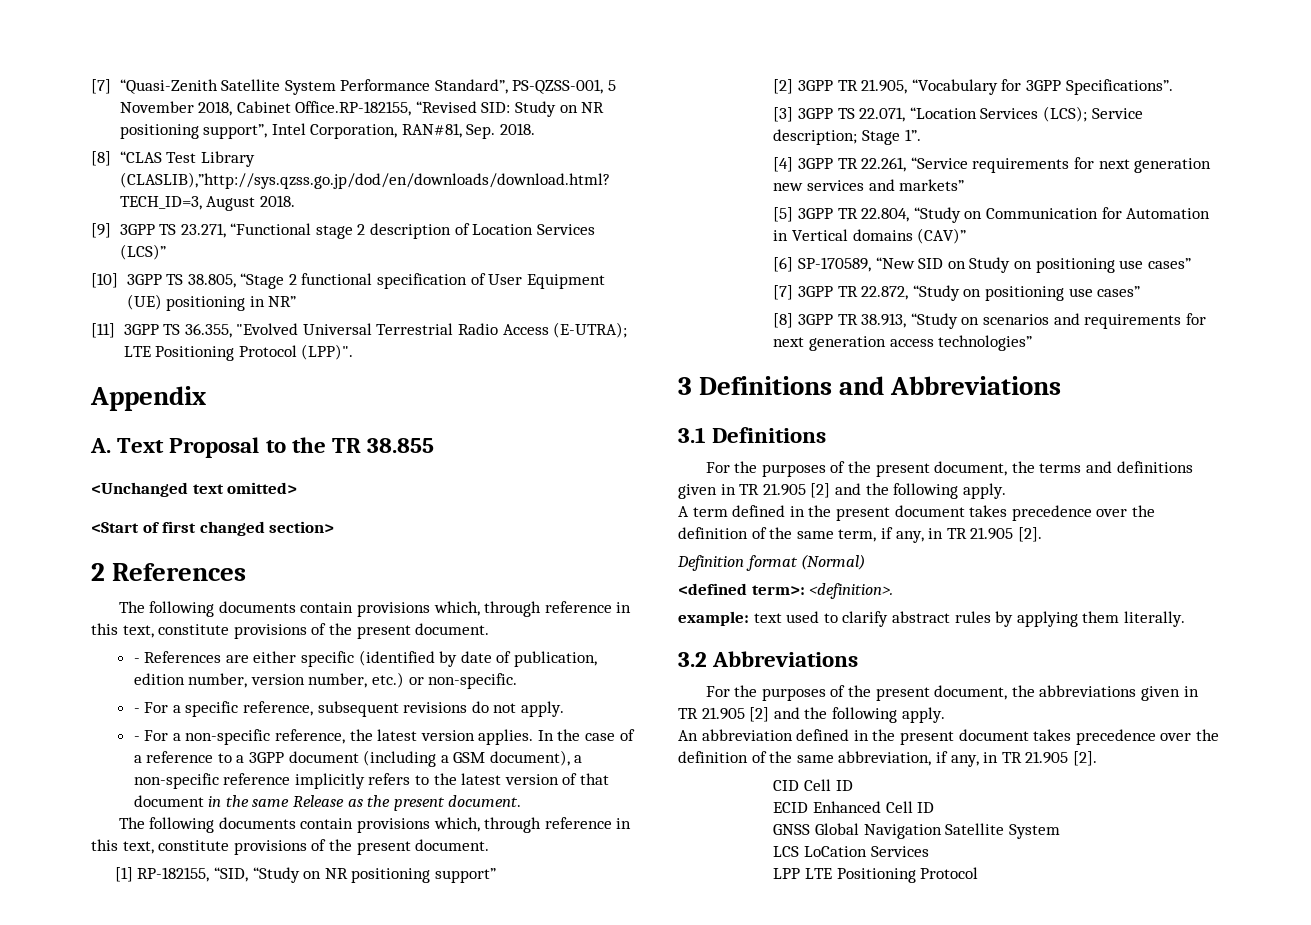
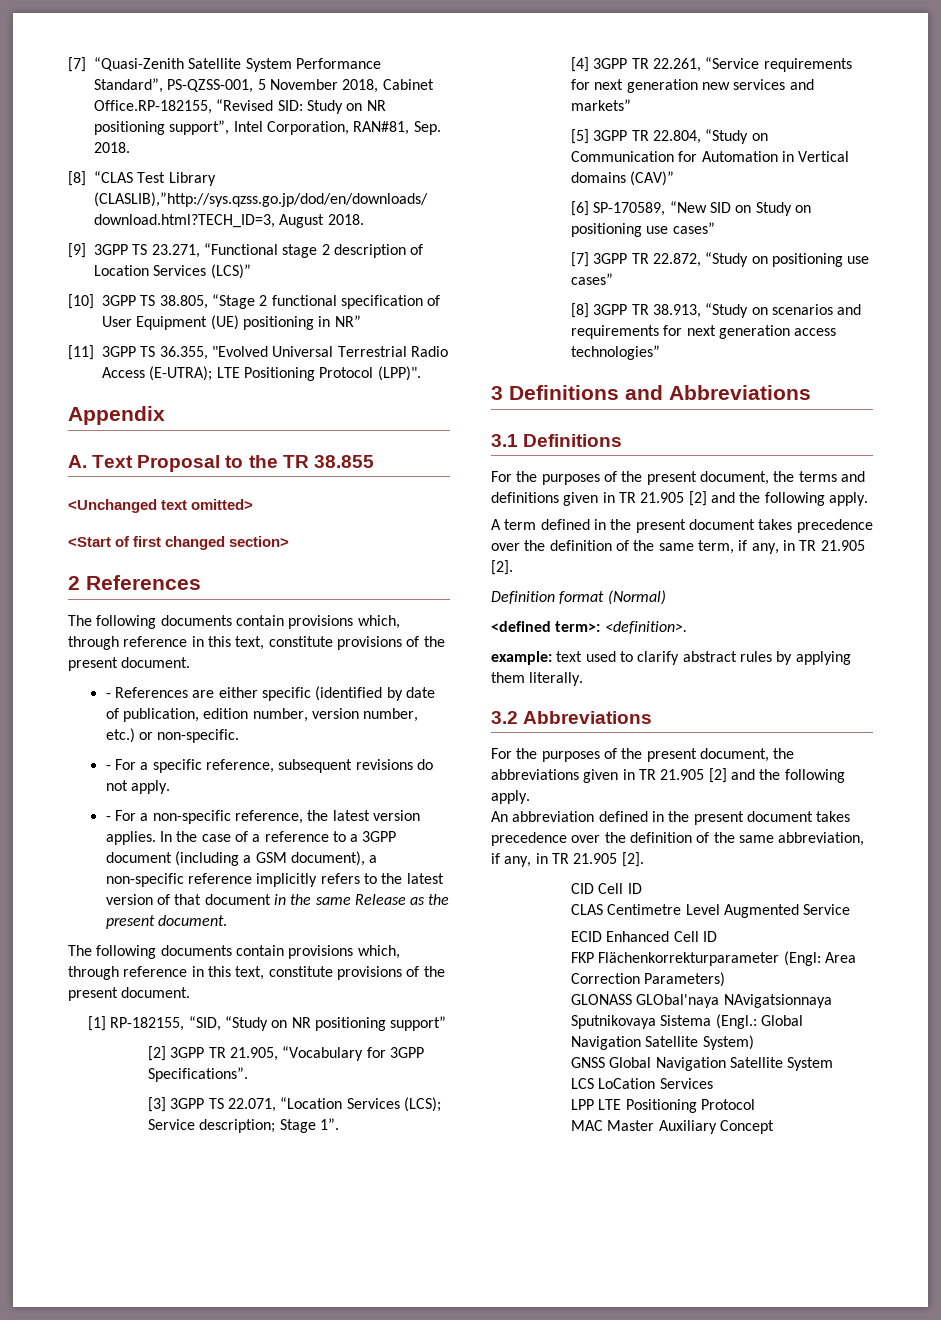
(853, 785) none -> [570,904,851,918] // CLAS Centimetre Level Augmented Service
(935, 807) none -> [570,951,856,966] [570,972,726,987] [570,994,832,1008] [570,1014,803,1029] [570,1035,754,1050] // FKP Flächenkorrekturparameter (Engl: Area Correction Parameters) // GLONASS GLObal'naya NAvigatsionnaya Sputnikovaya Sistema (Engl.: Global Navigation Satellite System)
(979, 873) none -> [570,1120,774,1134] // MAC Master Auxiliary Concept

